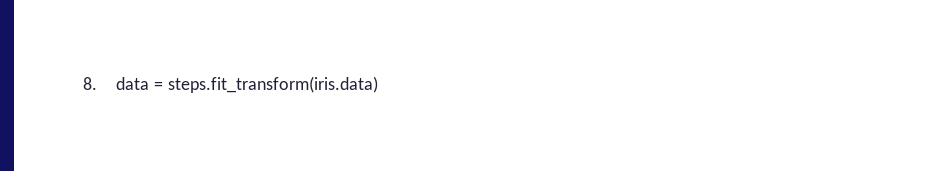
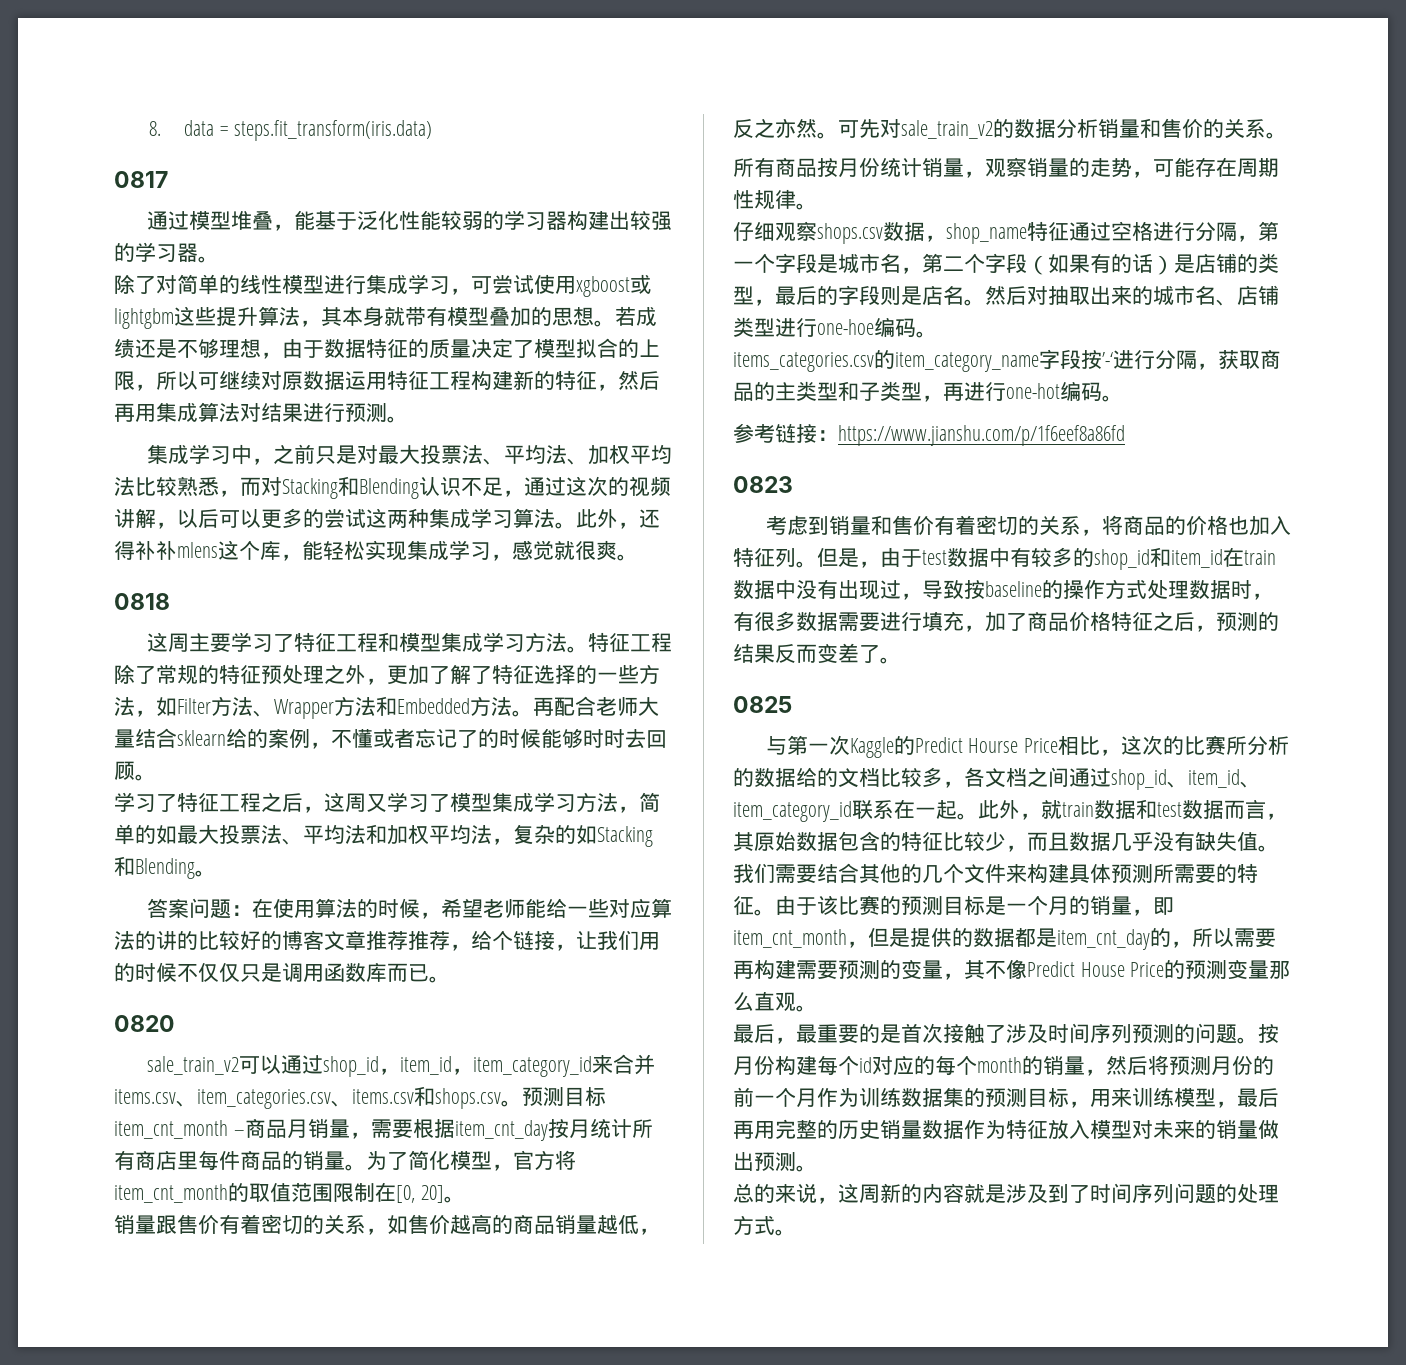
(378, 84) none -> [114,171,168,188] [146,210,672,231] [114,242,219,263] [114,274,651,297] [114,306,657,329] [114,338,660,359] [114,370,660,391] [114,402,408,423] [146,444,672,465] [114,476,671,499] [114,508,660,529] [114,540,638,561] [114,593,170,610] [146,632,672,653] [114,664,660,685] [114,696,659,719] [114,728,667,749] [114,761,156,781] [114,792,660,813] [114,824,653,847] [114,856,216,879] [146,898,672,919] [114,930,660,951] [114,962,450,983] [114,1015,175,1032] [146,1054,655,1077] [114,1086,606,1109] [114,1118,653,1141] [114,1150,576,1171] [114,1182,465,1203] [114,1214,660,1235] [733,118,1287,139] [733,157,1279,178] [733,189,817,210] [733,221,1279,244] [733,253,1279,275] [733,285,1279,306] [733,317,937,338] [733,349,1281,372] [733,381,1123,402] [733,423,1125,446] [733,476,793,493] [765,515,1291,536] [733,547,1276,570] [733,579,1273,600] [733,611,1279,632] [733,643,901,664] [733,696,792,713] [765,735,1289,758] [733,767,1261,790] [733,799,1287,822] [733,831,1279,852] [733,863,1258,884] [733,895,1174,916] [733,928,1276,950] [733,959,1291,980] [733,992,817,1012] [733,1023,1279,1044] [733,1055,1274,1076] [733,1087,1279,1108] [733,1119,1279,1139] [733,1152,817,1172] [733,1183,1279,1204] [733,1215,796,1236] // 0817 // 通过模型堆叠，能基于泛化性能较弱的学习器构建出较强的学习器。 // 除了对简单的线性模型进行集成学习，可尝试使用xgboost或lightgbm这些提升算法，其本身就带有模型叠加的思想。若成绩还是不够理想，由于数据特征的质量决定了模型拟合的上限，所以可继续对原数据运用特征工程构建新的特征，然后再用集成算法对结果进行预测。 // 集成学习中，之前只是对最大投票法、平均法、加权平均法比较熟悉，而对Stacking和Blending认识不足，通过这次的视频讲解，以后可以更多的尝试这两种集成学习算法。此外，还得补补mlens这个库，能轻松实现集成学习，感觉就很爽。 // 0818 // 这周主要学习了特征工程和模型集成学习方法。特征工程除了常规的特征预处理之外，更加了解了特征选择的一些方法，如Filter方法、Wrapper方法和Embedded方法。再配合老师大量结合sklearn给的案例，不懂或者忘记了的时候能够时时去回顾。 // 学习了特征工程之后，这周又学习了模型集成学习方法，简单的如最大投票法、平均法和加权平均法，复杂的如Stacking和Blending。 // 答案问题：在使用算法的时候，希望老师能给一些对应算法的讲的比较好的博客文章推荐推荐，给个链接，让我们用的时候不仅仅只是调用函数库而已。 // 0820 // sale_train_v2可以通过shop_id，item_id，item_category_id来合并items.csv、item_categories.csv、items.csv和shops.csv。预测目标item_cnt_month –商品月销量，需要根据item_cnt_day按月统计所有商店里每件商品的销量。为了简化模型，官方将item_cnt_month的取值范围限制在[0, 20]。 // 销量跟售价有着密切的关系，如售价越高的商品销量越低，反之亦然。可先对sale_train_v2的数据分析销量和售价的关系。 // 所有商品按月份统计销量，观察销量的走势，可能存在周期性规律。 // 仔细观察shops.csv数据，shop_name特征通过空格进行分隔，第一个字段是城市名，第二个字段（如果有的话）是店铺的类型，最后的字段则是店名。然后对抽取出来的城市名、店铺类型进行one-hoe编码。 // items_categories.csv的item_category_name字段按’-‘进行分隔，获取商品的主类型和子类型，再进行one-hot编码。 // 参考链接：https://www.jianshu.com/p/1f6eef8a86fd // 0823 // 考虑到销量和售价有着密切的关系，将商品的价格也加入特征列。但是，由于test数据中有较多的shop_id和item_id在train数据中没有出现过，导致按baseline的操作方式处理数据时，有很多数据需要进行填充，加了商品价格特征之后，预测的结果反而变差了。 // 0825 // 与第一次Kaggle的Predict Hourse Price相比，这次的比赛所分析的数据给的文档比较多，各文档之间通过shop_id、item_id、item_category_id联系在一起。此外，就train数据和test数据而言，其原始数据包含的特征比较少，而且数据几乎没有缺失值。我们需要结合其他的几个文件来构建具体预测所需要的特征。由于该比赛的预测目标是一个月的销量，即item_cnt_month，但是提供的数据都是item_cnt_day的，所以需要再构建需要预测的变量，其不像Predict House Price的预测变量那么直观。 // 最后，最重要的是首次接触了涉及时间序列预测的问题。按月份构建每个id对应的每个month的销量，然后将预测月份的前一个月作为训练数据集的预测目标，用来训练模型，最后再用完整的历史销量数据作为特征放入模型对未来的销量做出预测。 // 总的来说，这周新的内容就是涉及到了时间序列问题的处理方式。

